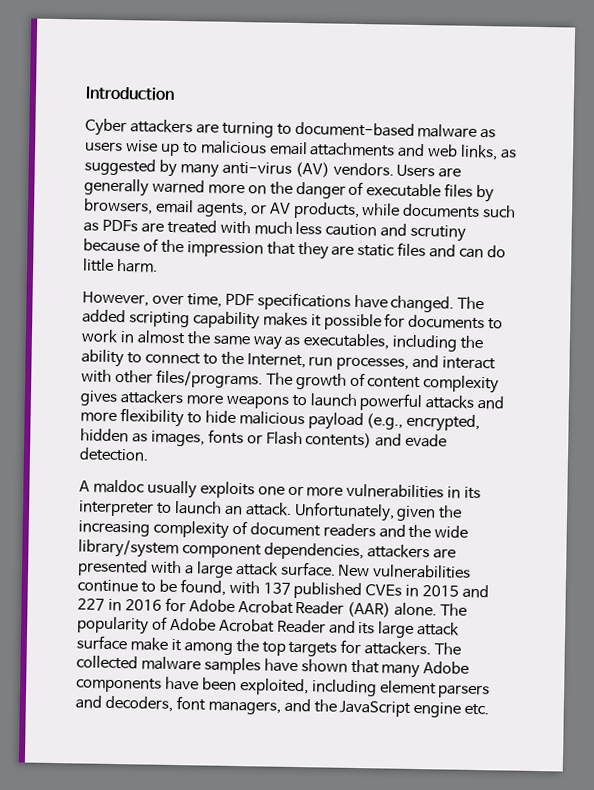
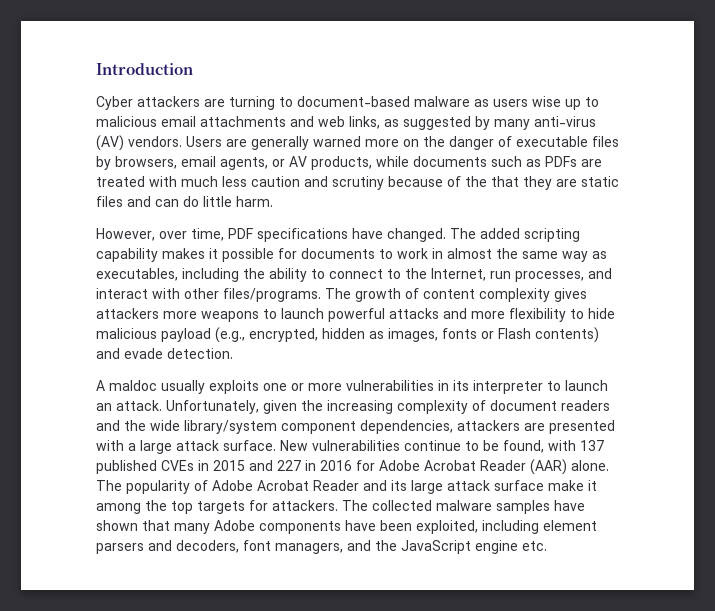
[186,241,264,258] impression -> (487, 181) none

